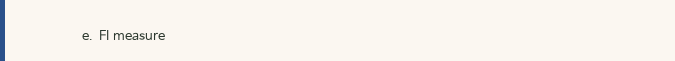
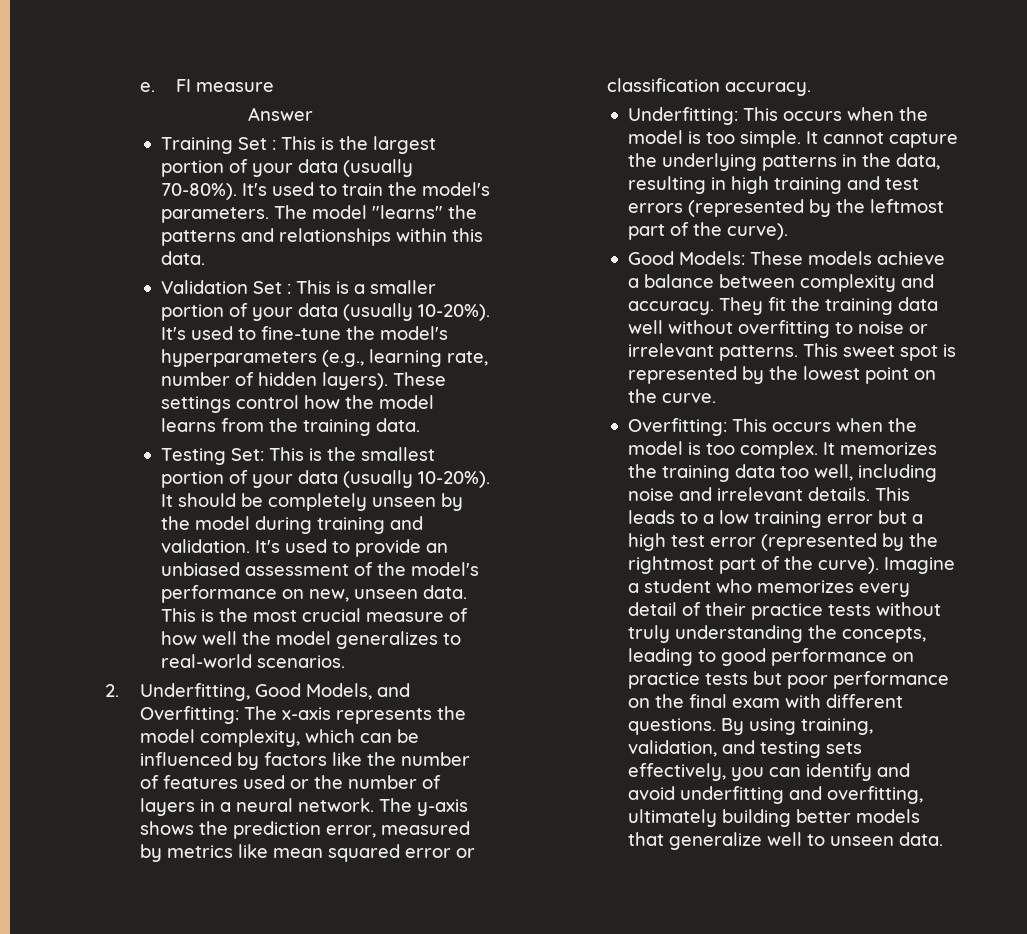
(165, 36) none -> [247,107,313,121] [160,136,436,154] [160,159,413,177] [160,182,490,200] [160,205,477,223] [160,228,483,246] [160,251,205,265] [160,280,436,294] [160,303,490,321] [160,326,448,340] [160,349,488,367] [160,372,446,390] [160,395,434,413] [160,418,420,436] [160,447,435,465] [160,470,490,488] [160,493,463,511] [160,516,423,534] [160,539,448,557] [160,562,479,576] [160,585,467,603] [160,608,468,622] [160,631,461,649] [160,654,345,668] [104,683,411,701] [140,706,467,724] [140,729,420,747] [140,752,471,770] [140,775,442,789] [140,798,469,816] [140,821,471,839] [140,844,476,862] [607,78,812,96] [627,107,928,125] [627,130,958,148] [627,153,940,171] [627,176,919,194] [627,199,944,217] [627,222,788,240] [627,251,945,265] [627,274,934,292] [627,297,938,315] [627,320,928,338] [627,343,956,361] [627,366,936,384] [627,389,716,403] [627,418,917,436] [627,441,937,459] [627,464,937,482] [627,487,910,501] [627,510,923,528] [627,533,938,551] [627,556,955,574] [627,579,910,597] [627,602,941,620] [627,625,926,643] [627,648,914,666] [627,671,949,689] [627,694,903,708] [627,718,873,735] [627,740,862,758] [627,763,910,781] [627,786,923,804] [627,809,920,827] [627,832,943,850] // Answer // Training Set : This is the largest portion of your data (usually 70-80%). It's used to train the model's parameters. The model "learns" the patterns and relationships within this data. // Validation Set : This is a smaller portion of your data (usually 10-20%). It's used to fine-tune the model's hyperparameters (e.g., learning rate, number of hidden layers). These settings control how the model learns from the training data. // Testing Set: This is the smallest portion of your data (usually 10-20%). It should be completely unseen by the model during training and validation. It's used to provide an unbiased assessment of the model's performance on new, unseen data. This is the most crucial measure of how well the model generalizes to real-world scenarios. // 2. Underfitting, Good Models, and Overfitting: The x-axis represents the model complexity, which can be influenced by factors like the number of features used or the number of layers in a neural network. The y-axis shows the prediction error, measured by metrics like mean squared error or classification accuracy. // Underfitting: This occurs when the model is too simple. It cannot capture the underlying patterns in the data, resulting in high training and test errors (represented by the leftmost part of the curve). // Good Models: These models achieve a balance between complexity and accuracy. They fit the training data well without overfitting to noise or irrelevant patterns. This sweet spot is represented by the lowest point on the curve. // Overfitting: This occurs when the model is too complex. It memorizes the training data too well, including noise and irrelevant details. This leads to a low training error but a high test error (represented by the rightmost part of the curve). Imagine a student who memorizes every detail of their practice tests without truly understanding the concepts, leading to good performance on practice tests but poor performance on the final exam with different questions. By using training, validation, and testing sets effectively, you can identify and avoid underfitting and overfitting, ultimately building better models that generalize well to unseen data.

